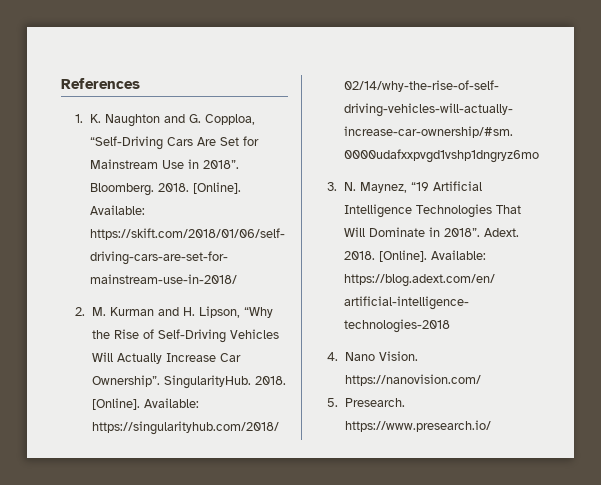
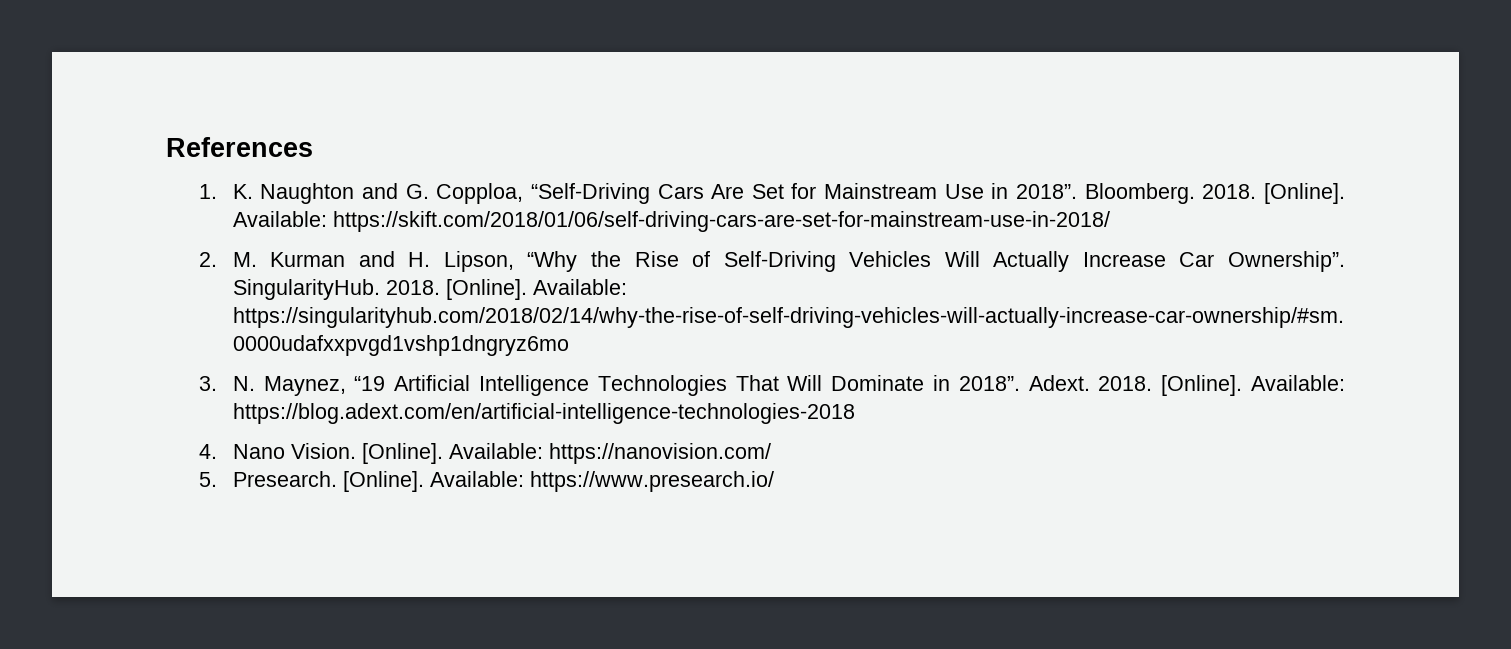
(418, 356) none -> [361,443,543,464] [Online]. Available:
(405, 402) none -> [342,471,524,492] [Online]. Available:

